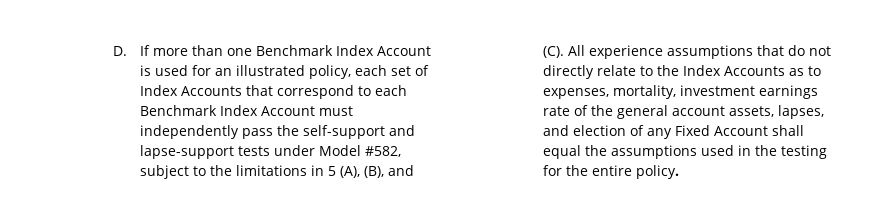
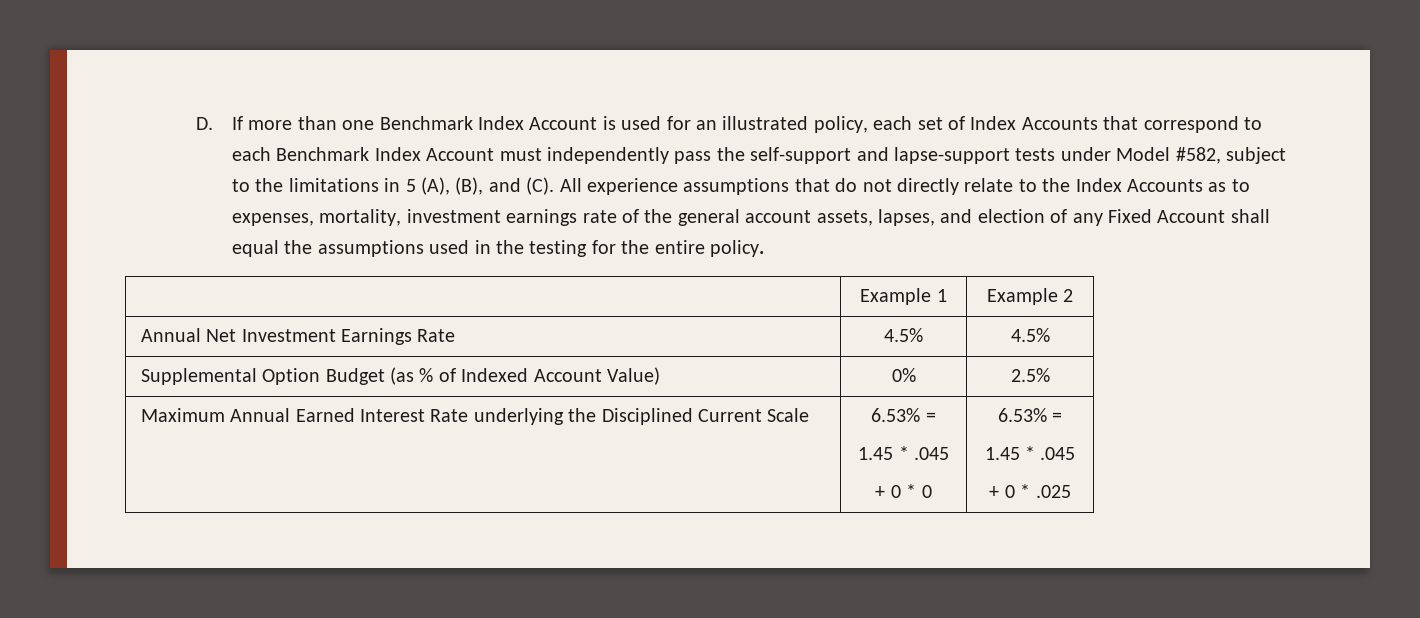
(679, 172) none -> [860,288,947,305] [986,288,1074,305] [140,328,456,345] [884,328,923,342] [1010,328,1050,342] [140,367,660,385] [891,368,916,382] [1010,368,1050,382] [140,408,810,425] [871,408,936,422] [858,446,949,460] [875,484,932,498] [997,408,1063,422] [984,446,1076,460] [989,484,1071,498] // | Example 1 | Example 2 // Annual Net Investment Earnings Rate | 4.5% | 4.5% // Supplemental Option Budget (as % of Indexed Account Value) | 0% | 2.5% // Maximum Annual Earned Interest Rate underlying the Disciplined Current Scale | 6.53% = // 1.45 * .045 // + 0 * 0 | 6.53% = // 1.45 * .045 // + 0 * .025

